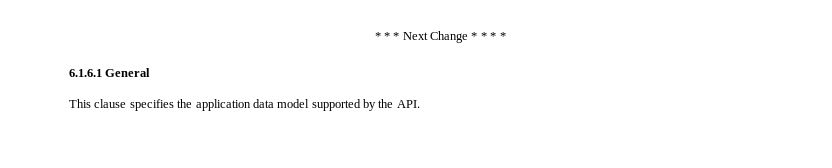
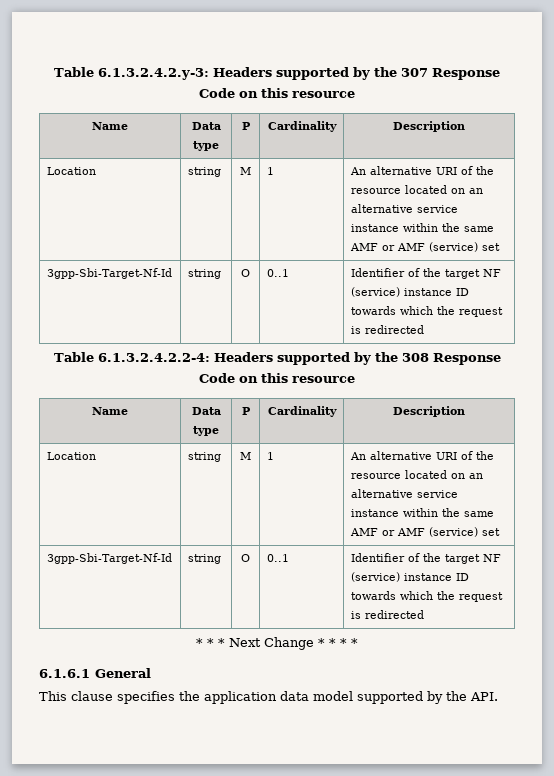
(374, 36) none -> [54,67,500,80] [199,88,355,98] [92,122,128,130] [191,122,221,130] [193,141,219,151] [241,122,250,130] [267,121,337,132] [393,121,465,132] [46,167,96,175] [187,167,221,177] [240,167,251,175] [266,167,274,175] [349,166,494,175] [350,185,483,194] [350,204,458,213] [350,223,494,232] [349,242,500,252] [46,268,172,279] [187,269,221,279] [241,269,250,277] [266,269,289,277] [350,268,501,279] [350,287,469,297] [350,306,503,317] [350,325,424,334] [53,352,501,365] [199,373,355,383] [92,407,128,415] [191,407,221,415] [193,426,219,436] [241,407,250,415] [267,406,337,417] [393,406,465,417] [46,452,96,460] [187,452,221,462] [240,452,251,460] [266,452,274,460] [349,451,494,460] [350,470,483,479] [350,489,458,498] [350,508,494,517] [349,527,500,537] [46,553,172,564] [187,554,221,564] [241,554,250,562] [266,554,289,562] [350,553,501,564] [350,572,469,582] [350,591,503,602] [350,610,424,619] Table 6.1.3.2.4.2.y-3: Headers supported by the 307 Response Code on this resource // Name | Data type | P | Cardinality | Description // Location | string | M | 1 | An alternative URI of the resource located on an alternative service instance within the same AMF or AMF (service) set // 3gpp-Sbi-Target-Nf-Id | string | O | 0..1 | Identifier of the target NF (service) instance ID towards which the request is redirected // Table 6.1.3.2.4.2.2-4: Headers supported by the 308 Response Code on this resource // Name | Data type | P | Cardinality | Description // Location | string | M | 1 | An alternative URI of the resource located on an alternative service instance within the same AMF or AMF (service) set // 3gpp-Sbi-Target-Nf-Id | string | O | 0..1 | Identifier of the target NF (service) instance ID towards which the request is redirected //

